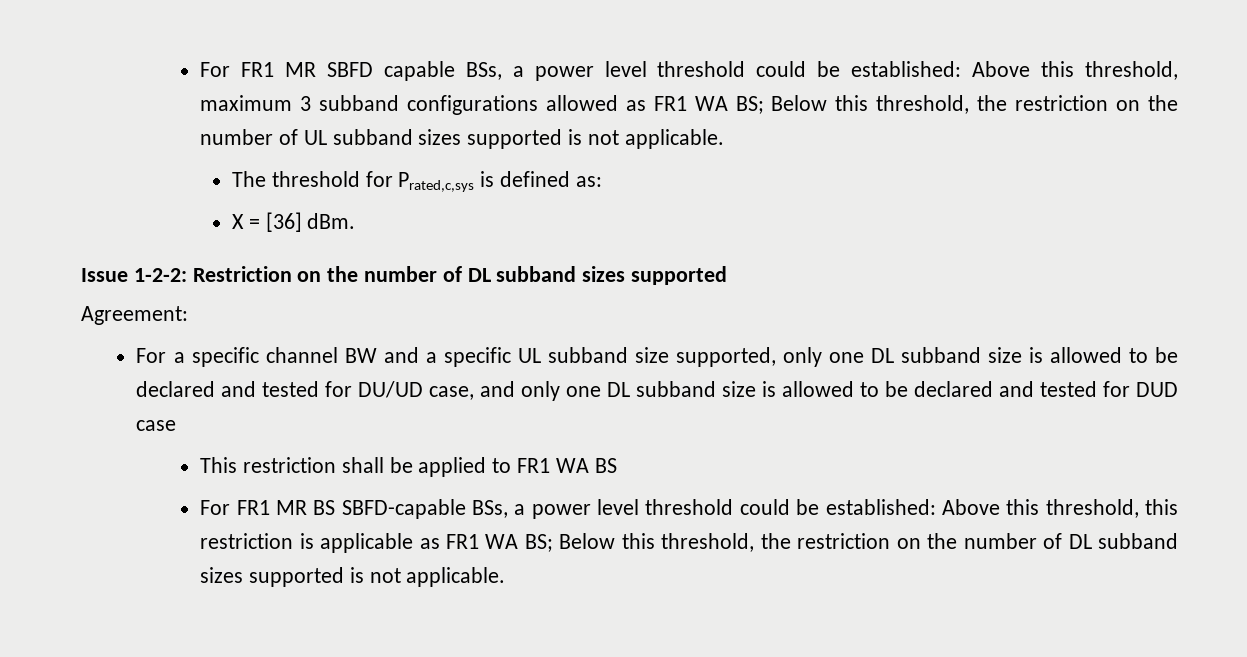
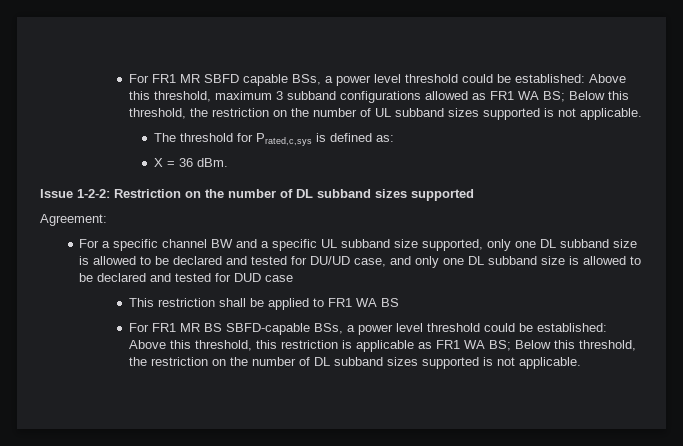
[265,212,302,232] [36] -> [179,158,194,167] 36

